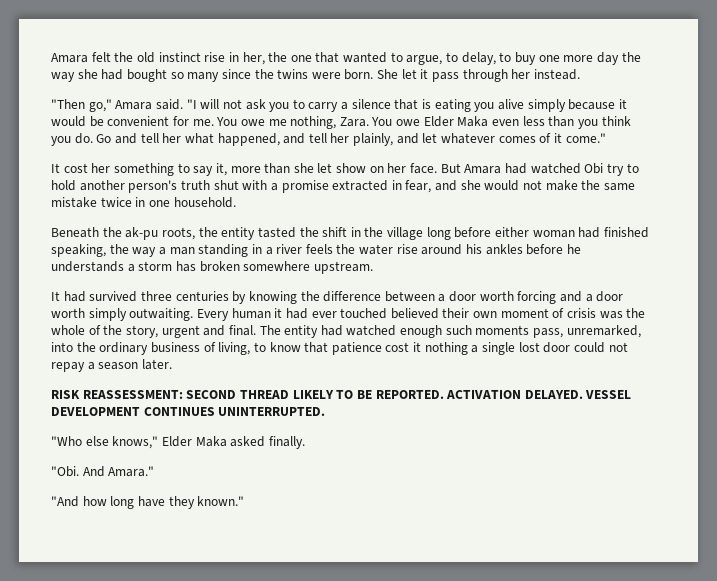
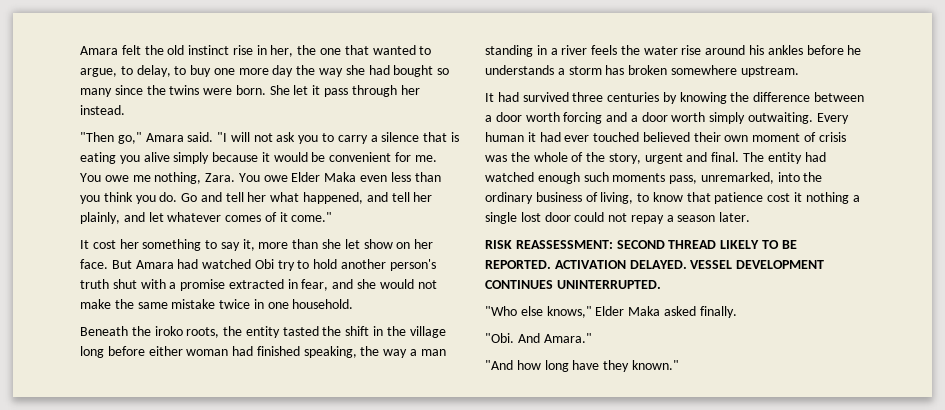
[125,227,159,240] ak-pu -> [154,326,183,336] iroko

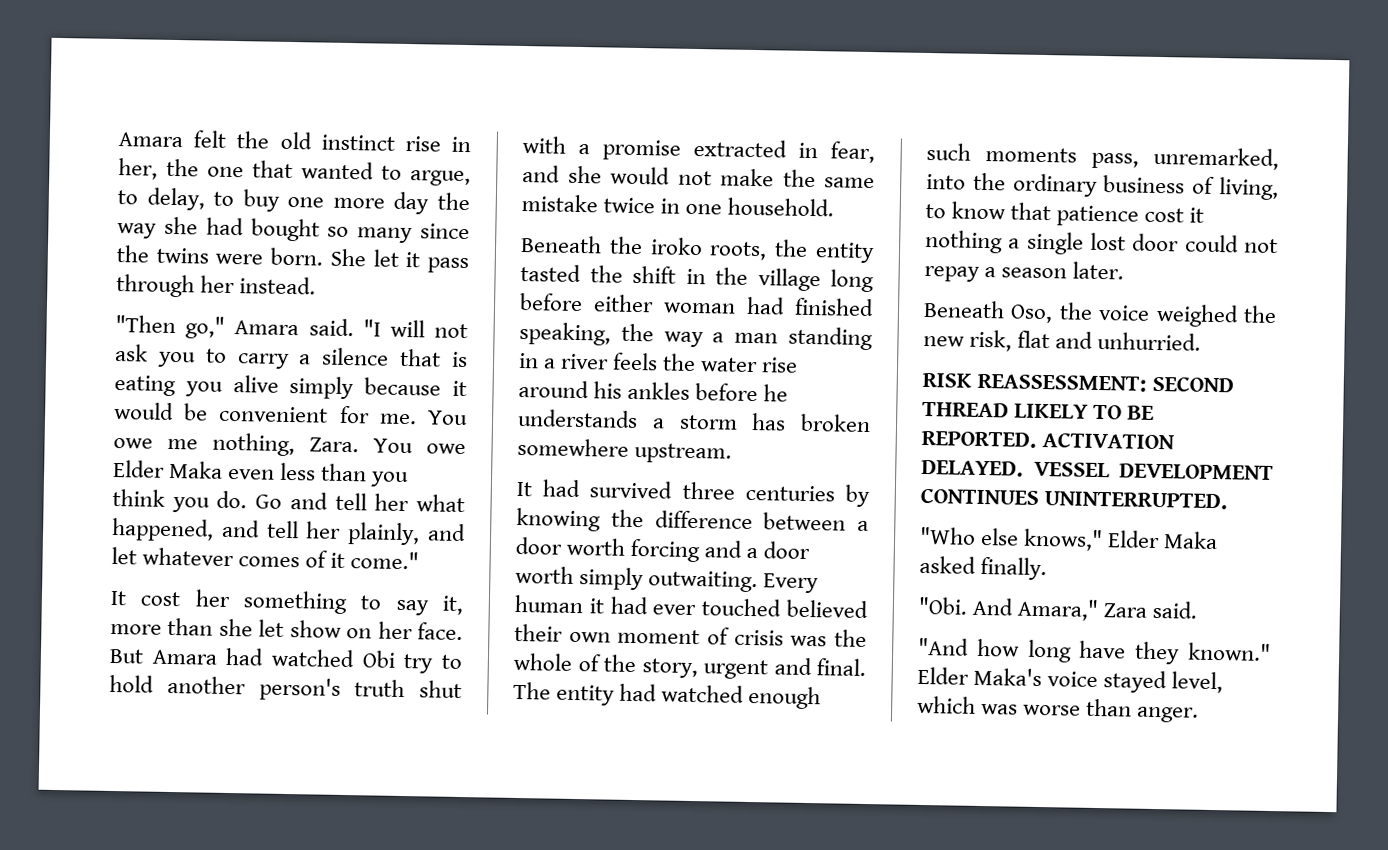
(751, 217) none -> [923,299,1277,328] [923,329,1202,352] // Beneath Oso, the voice weighed the new risk, flat and unhurried.
[543,333,592,343] Amara." -> [1017,598,1199,622] Amara," Zara said.
(679, 365) none -> [917,666,1224,694] [917,695,1200,723] Elder Maka's voice stayed level, which was worse than anger.

